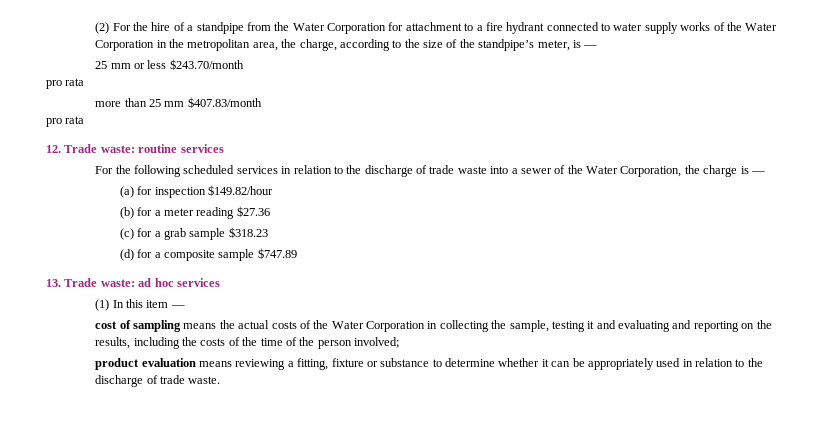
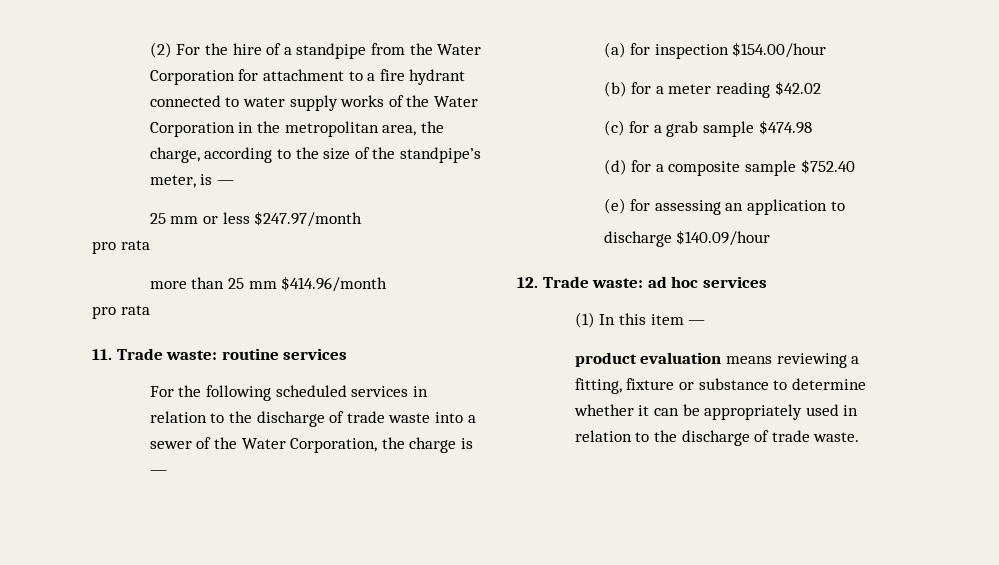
[169,59,244,70] $243.70/month -> [254,211,363,227] $247.97/month
[187,97,262,108] [46,116,85,127] [46,145,61,153] $407.83/month // pro rata // 12. -> [281,276,388,292] [92,305,150,319] [92,349,112,360] $414.96/month // pro rata // 11.
[208,185,274,196] $149.82/hour -> [732,42,827,58] $154.00/hour
[236,206,270,217] $27.36 -> [774,81,821,96] $42.02
[228,227,268,238] $318.23 -> [758,120,812,135] $474.98
[257,248,297,259] [46,279,61,287] $747.89 // 13. -> [800,159,855,174] [603,198,845,215] [603,230,771,247] [517,277,538,288] $752.40 // (e) for assessing an application to // discharge $140.09/hour // 12.
[95,320,772,332] [95,337,400,349] // cost of sampling means the actual costs of the Water Corporation in collecting the sample, testing it and evaluating and reporting on the results, including the costs of the time of the person involved; -> (706, 322) none

